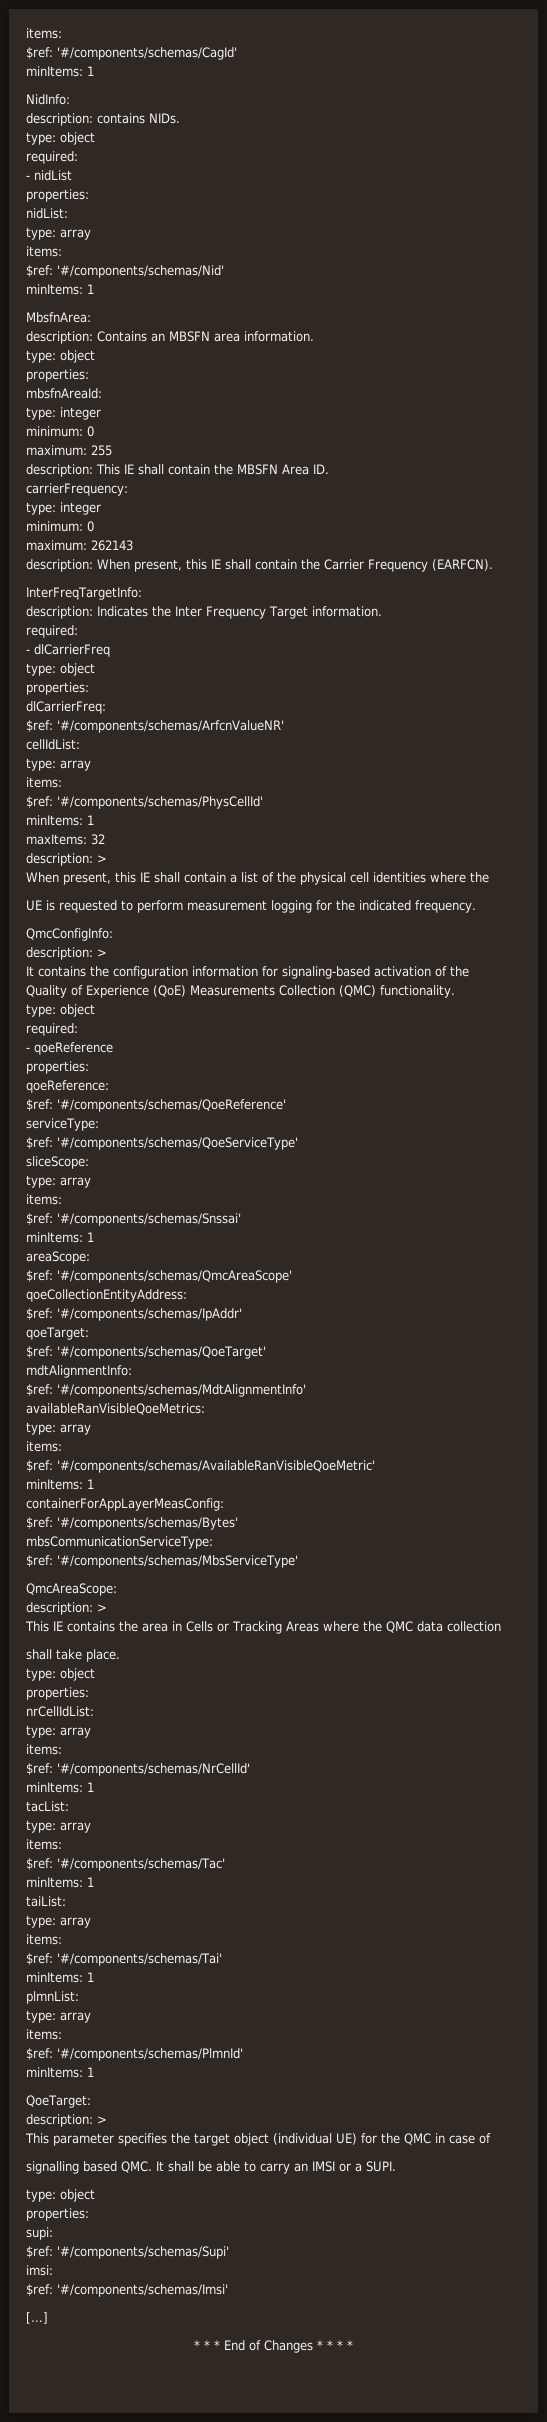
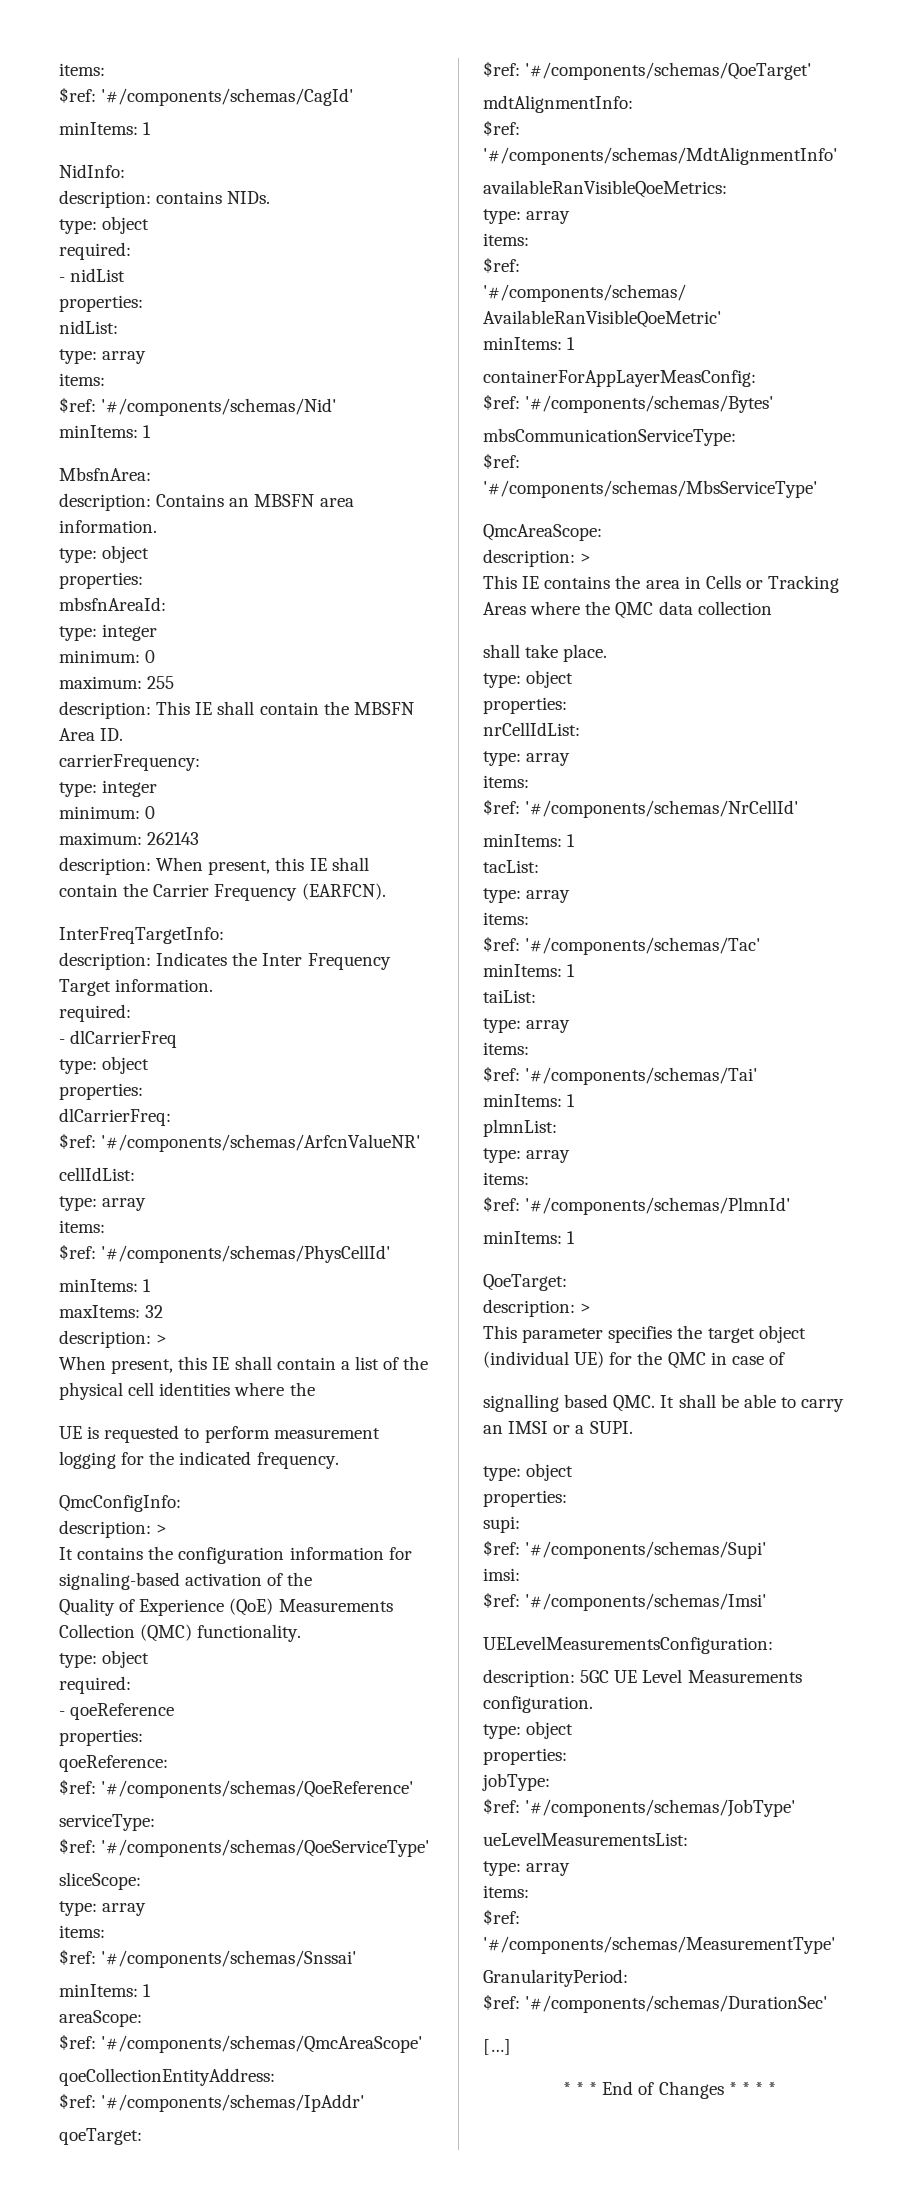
(228, 2290) none -> [483,1636,773,1654] [483,1669,802,1687] [483,1696,593,1713] [483,1721,574,1739] [483,1748,567,1765] [482,1773,550,1791] [483,1798,797,1817] [483,1832,688,1846] [483,1861,571,1876] [483,1885,529,1898] [483,1909,520,1925] [483,1936,836,1954] [483,1969,628,1987] [483,1994,829,2013] // UELevelMeasurementsConfiguration: // description: 5GC UE Level Measurements configuration. // type: object // properties: // jobType: // $ref: '#/components/schemas/JobType' // ueLevelMeasurementsList: // type: array // items: // $ref: '#/components/schemas/MeasurementType' // GranularityPeriod: // $ref: '#/components/schemas/DurationSec'

